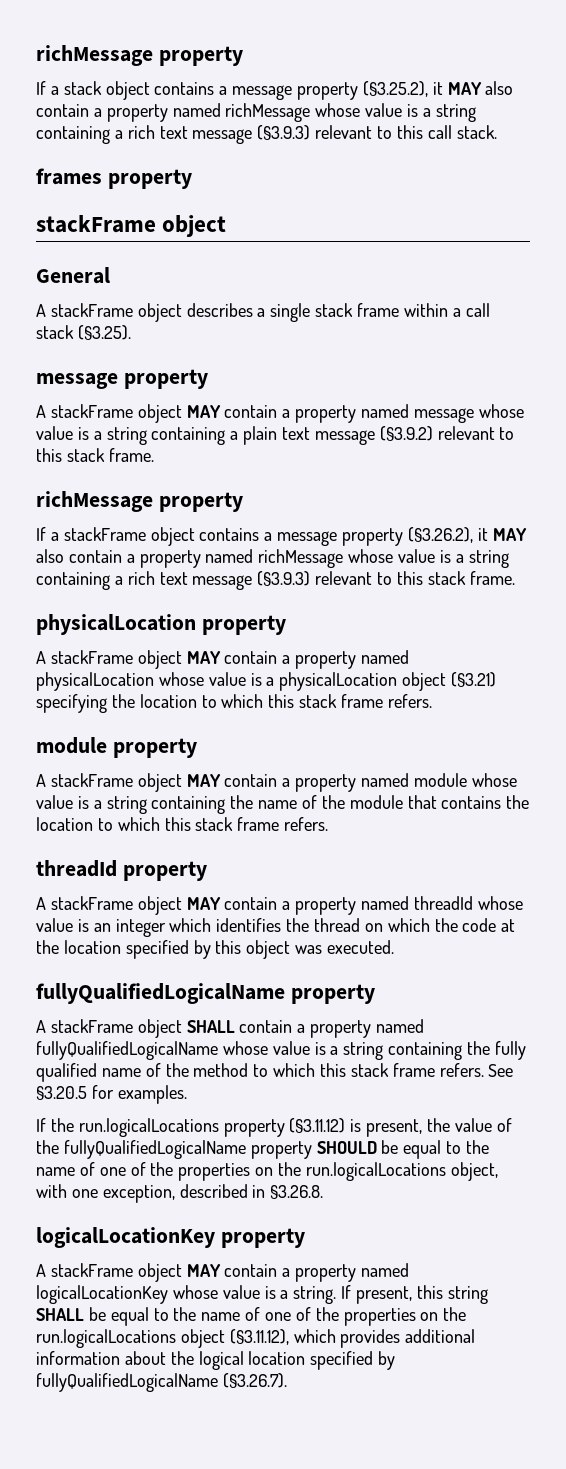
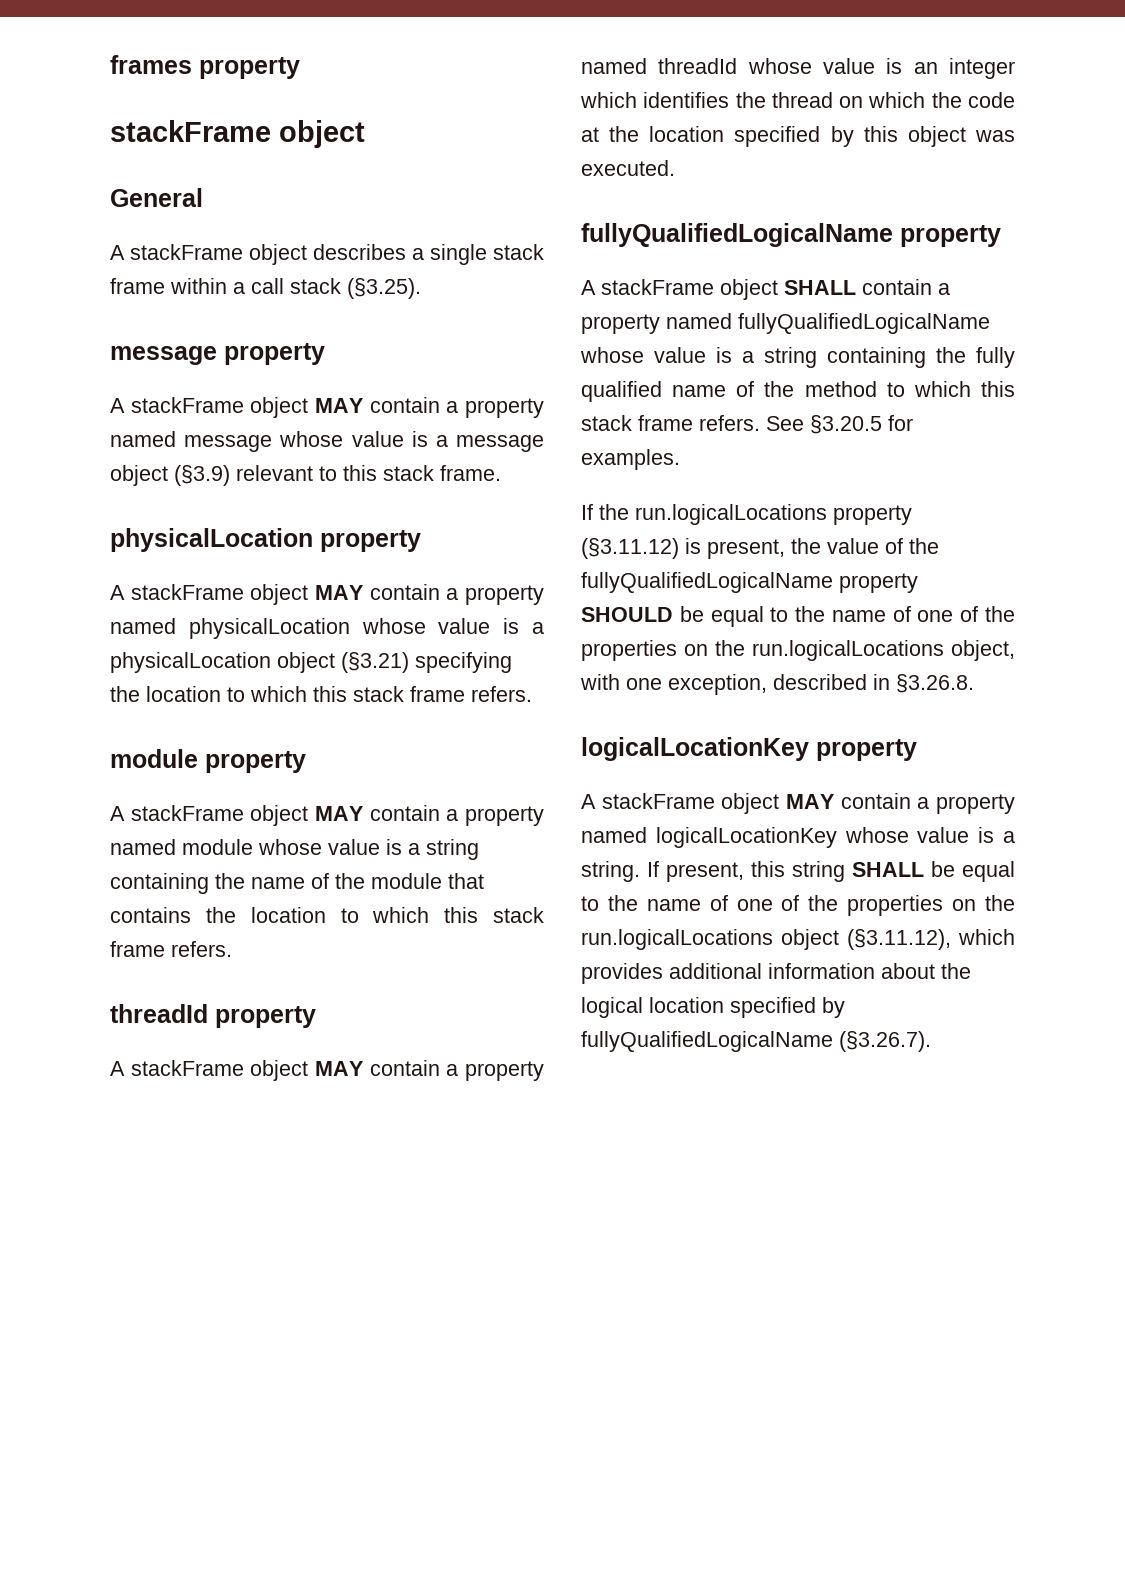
[36,45,243,66] [36,81,514,100] [36,103,476,122] [36,125,497,144] richMessage property // If a stack object contains a message property (§3.25.2), it MAY also contain a property named richMessage whose value is a string containing a rich text message (§3.9.3) relevant to this call stack. // -> (110, 64) none
[106,426,515,445] [36,448,154,462] [36,491,243,512] [36,527,527,546] [36,549,509,568] [36,571,311,590] string containing a plain text message (§3.9.2) relevant to this stack frame. // richMessage property // If a stackFrame object contains a message property (§3.26.2), it MAY also contain a property named richMessage whose value is a string containing a rich text message (§3.9.3) -> [456,435,544,452] [110,465,230,486] message object (§3.9)

